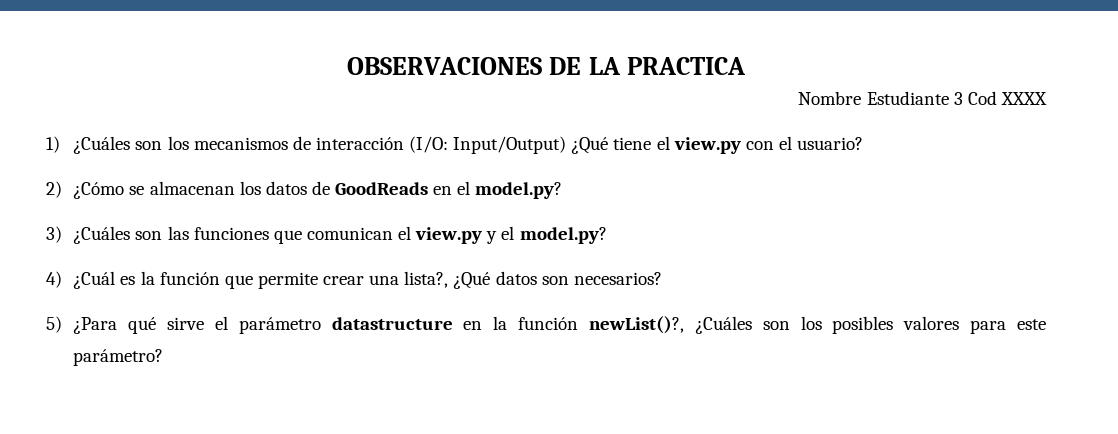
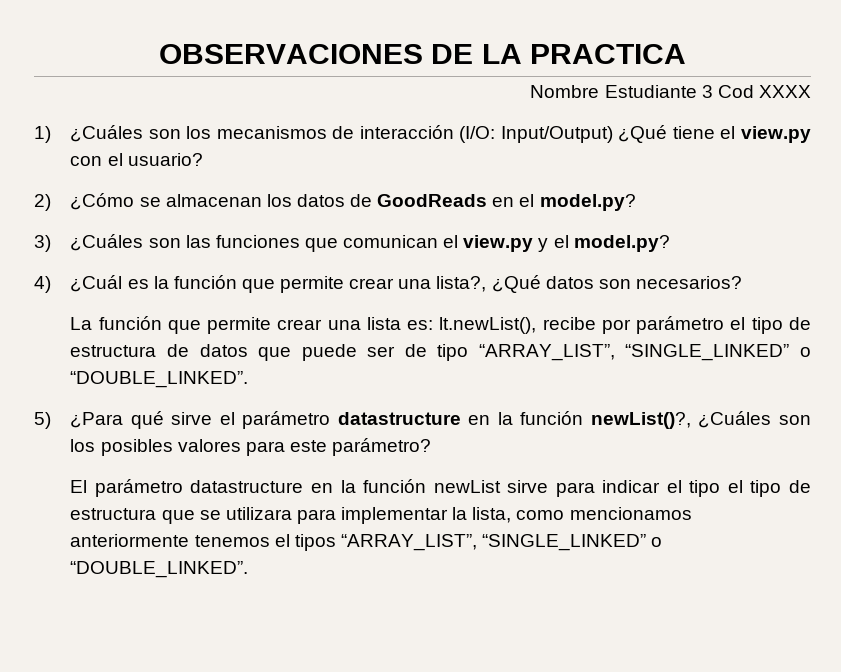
(662, 278) none -> [70,316,811,334] [70,344,811,361] [70,371,249,388] // La función que permite crear una lista es: lt.newList(), recibe por parámetro el tipo de estructura de datos que puede ser de tipo “ARRAY_LIST”, “SINGLE_LINKED” o “DOUBLE_LINKED”.
(164, 357) none -> [70,479,811,497] [70,507,692,524] [70,534,663,551] [70,561,249,578] // El parámetro datastructure en la función newList sirve para indicar el tipo el tipo de estructura que se utilizara para implementar la lista, como mencionamos anteriormente tenemos el tipos “ARRAY_LIST”, “SINGLE_LINKED” o “DOUBLE_LINKED”.

